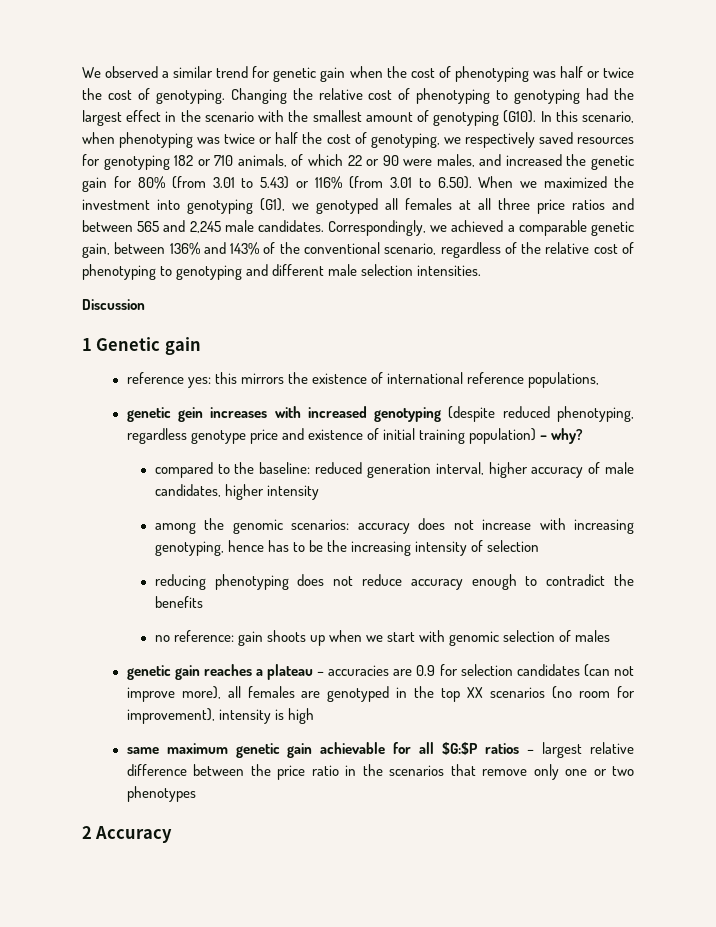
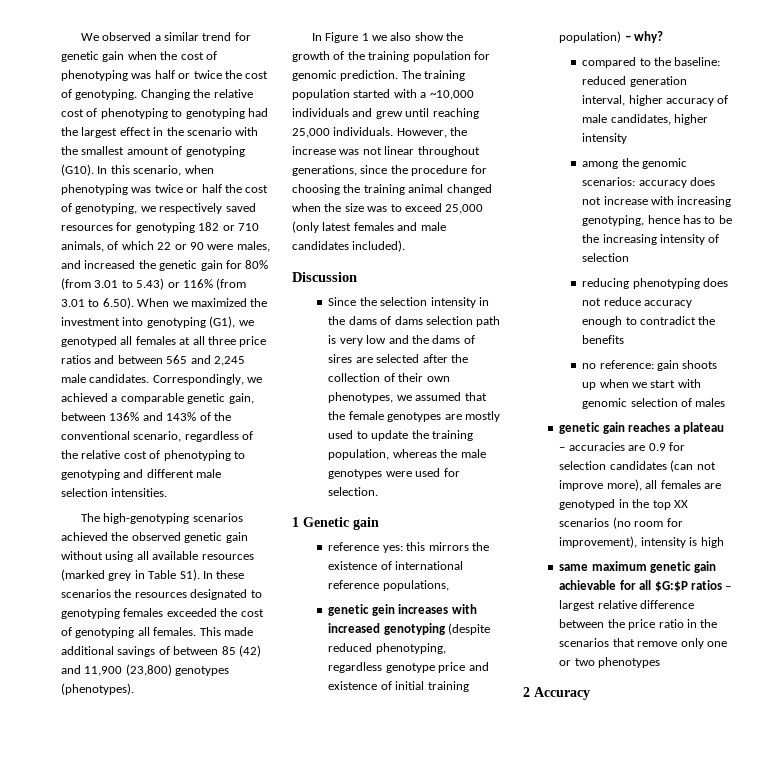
[82,299,145,310] Discussion -> [80,513,243,524] [61,532,248,543] [61,551,254,562] [61,569,245,581] [61,589,262,600] [61,608,264,619] [61,627,253,638] [61,645,261,657] [61,664,230,676] [61,683,134,695] [311,32,464,43] [292,51,490,62] [292,70,466,81] [292,89,474,100] [292,108,479,119] [292,127,468,138] [292,146,480,157] [292,165,487,176] [292,184,492,195] [292,203,484,214] [292,221,446,233] [292,240,406,252] [292,272,357,282] [328,297,489,308] [328,316,501,327] [328,335,475,346] [328,354,468,363] [328,373,450,382] [328,392,487,403] [328,411,500,422] [328,430,473,441] [328,449,486,460] [328,468,460,479] [328,487,379,496] The high-genotyping scenarios achieved the observed genetic gain without using all available resources (marked grey in Table S1). In these scenarios the resources designated to genotyping females exceeded the cost of genotyping all females. This made additional savings of between 85 (42) and 11,900 (23,800) genotypes (phenotypes). // In Figure 1 we also show the growth of the training population for genomic prediction. The training population started with a ~10,000 individuals and grew until reaching 25,000 individuals. However, the increase was not linear throughout generations, since the procedure for choosing the training animal changed when the size was to exceed 25,000 (only latest females and male candidates included). // Discussion // Since the selection intensity in the dams of dams selection path is very low and the dams of sires are selected after the collection of their own phenotypes, we assumed that the female genotypes are mostly used to update the training population, whereas the male genotypes were used for selection.

